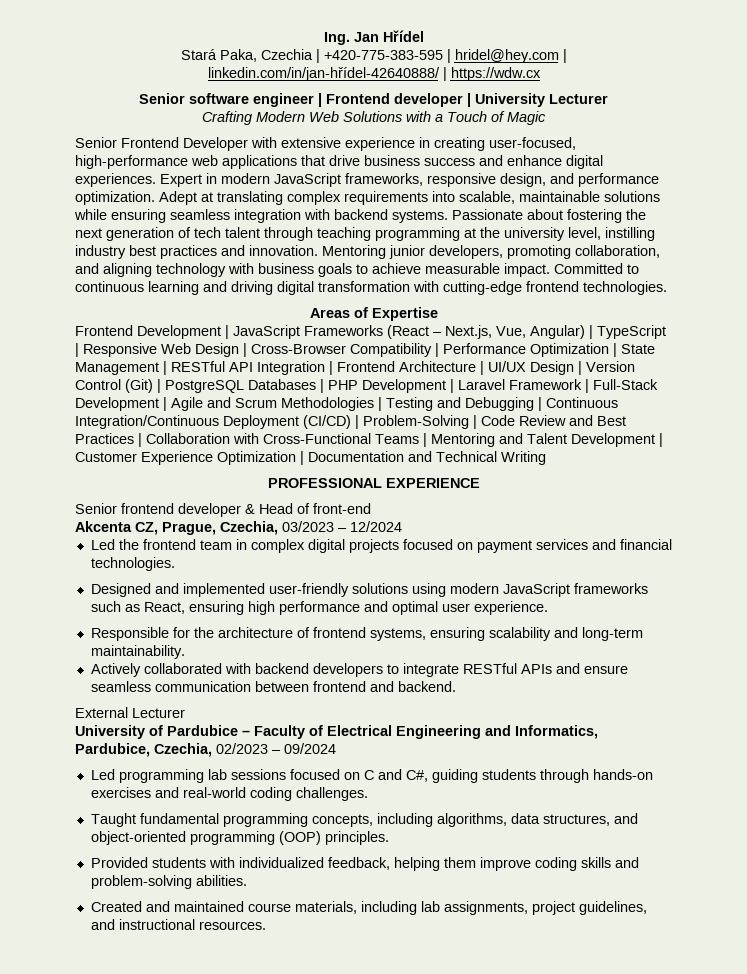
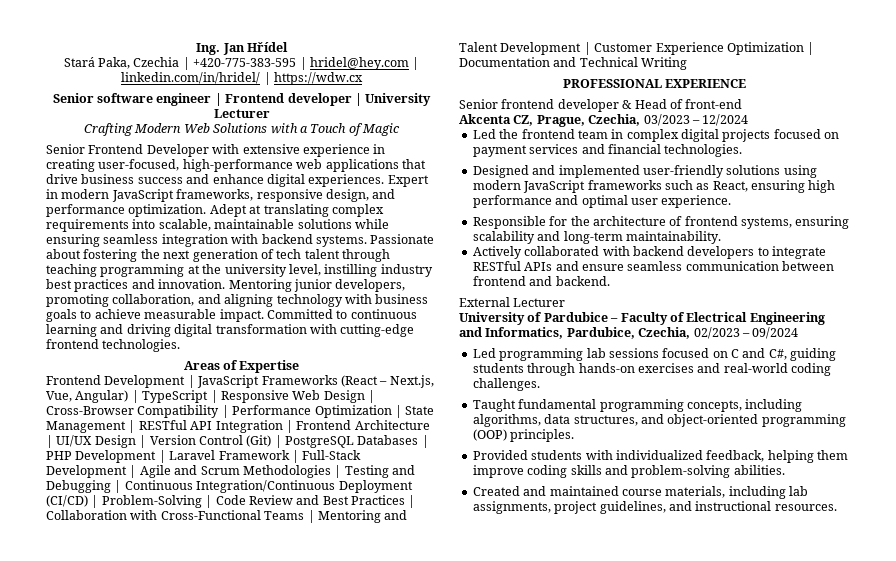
[207,67,440,81] linkedin.com/in/jan-hřídel-42640888/ -> [121,72,261,84] linkedin.com/in/hridel/

